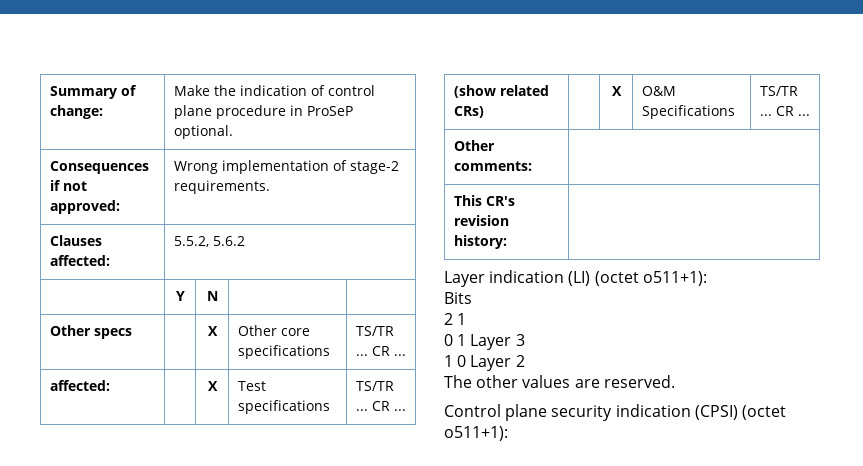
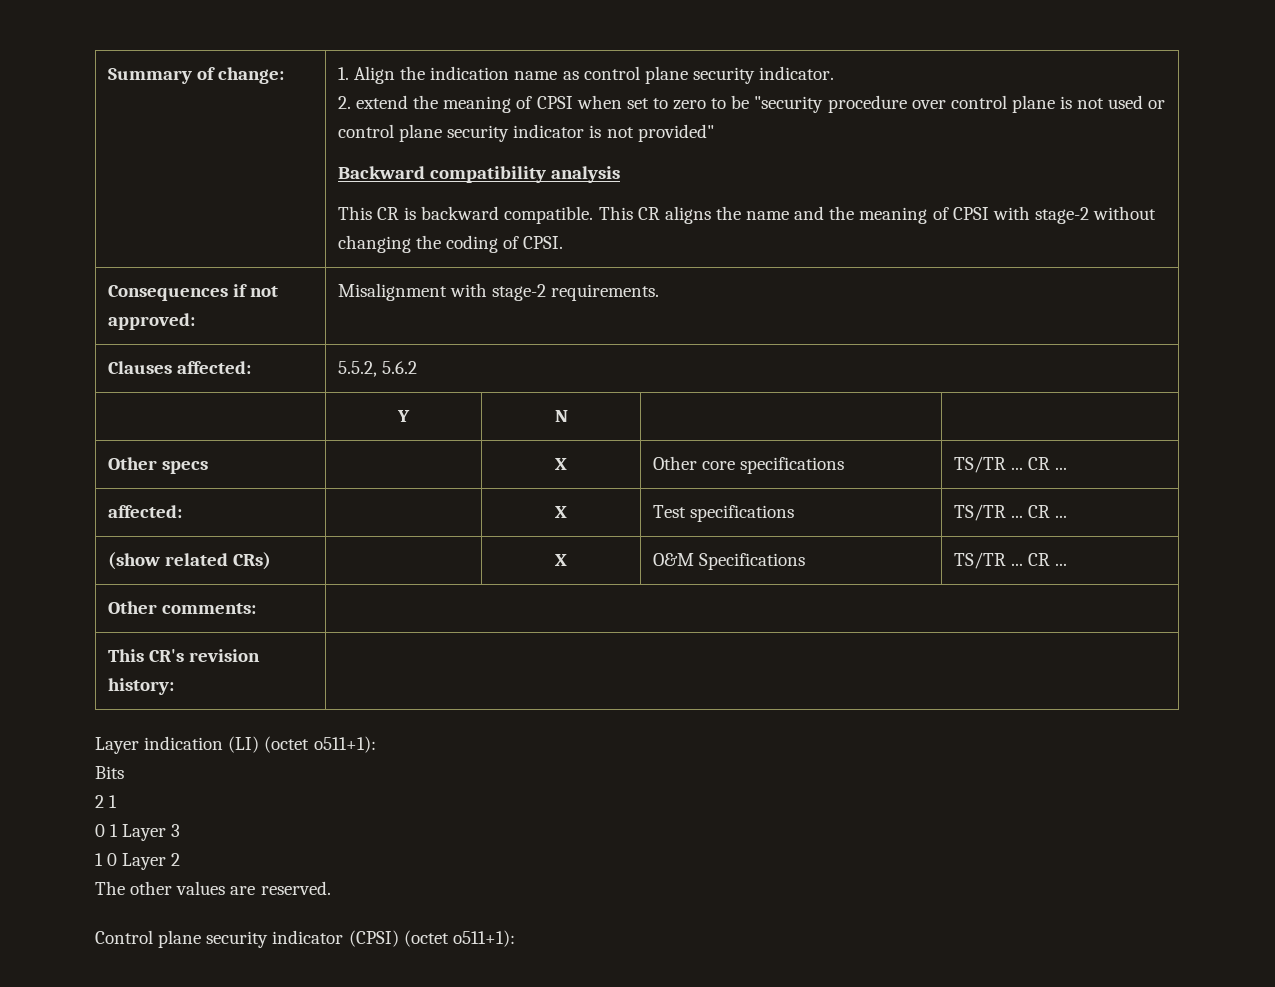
[173,85,375,96] [173,105,353,119] [173,125,233,139] Make the indication of control plane procedure in ProSeP optional. -> [337,66,835,84] [337,95,1166,113] [337,124,714,142] [337,166,621,183] [337,206,1157,224] [337,235,564,253] 1. Align the indication name as control plane security indicator. // 2. extend the meaning of CPSI when set to zero to be "security procedure over control plane is not used or control plane security indicator is not provided" // Backward compatibility analysis // This CR is backward compatible. This CR aligns the name and the meaning of CPSI with stage-2 without changing the coding of CPSI.
[173,160,347,174] Wrong implementation of -> [337,283,488,301] Misalignment with
[615,404,691,417] indication -> [272,930,344,944] indicator

